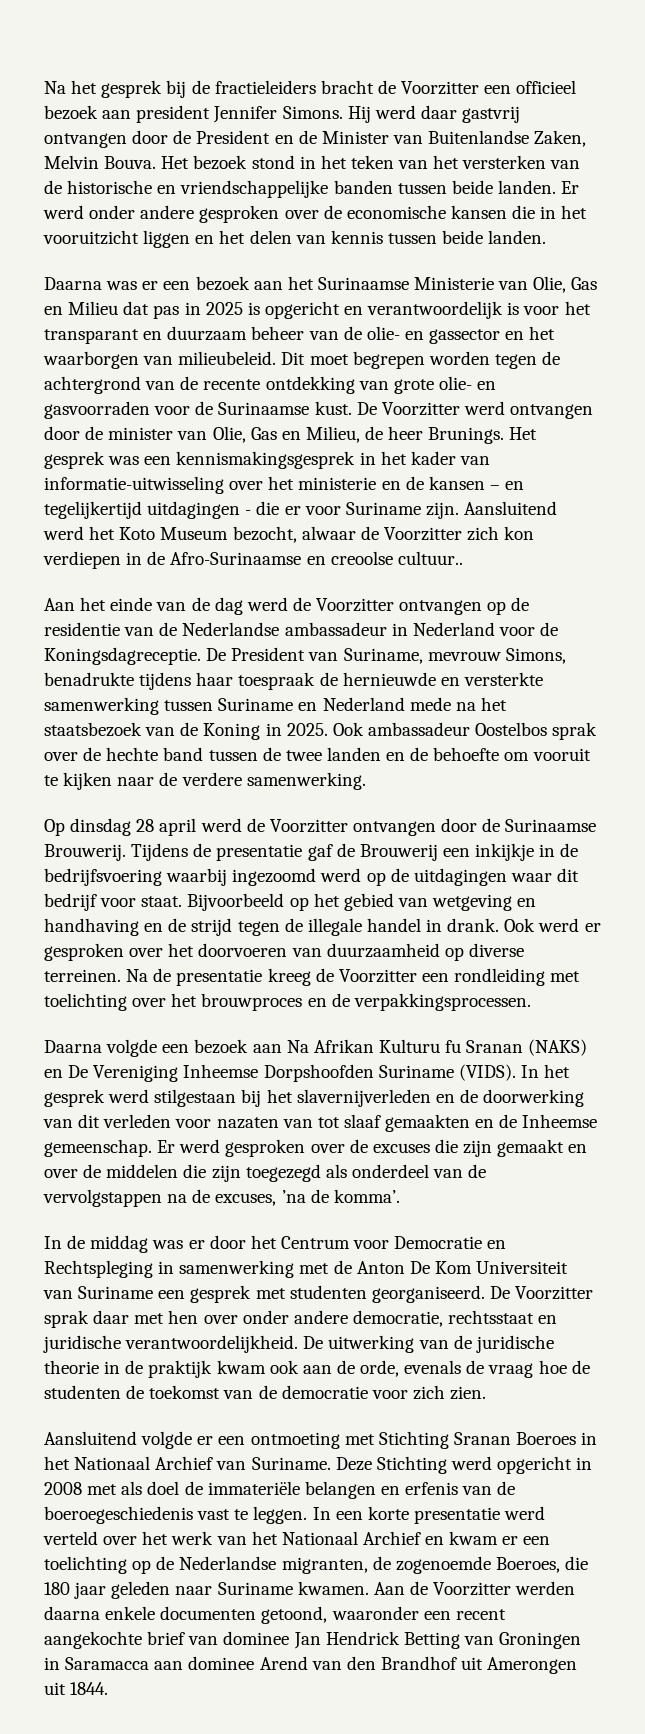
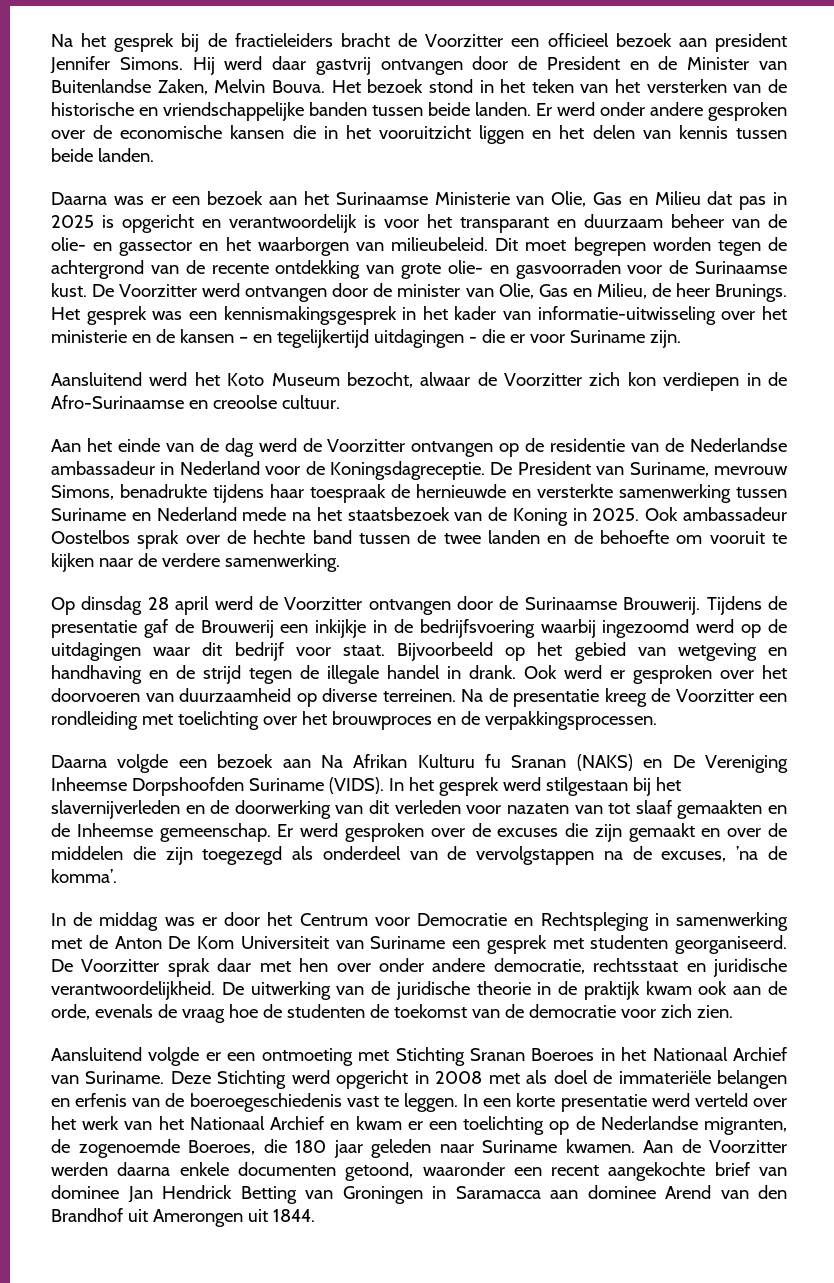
(459, 510) none -> (681, 339) //
[397,551,463,565] cultuur.. -> [281,395,340,409] cultuur.

